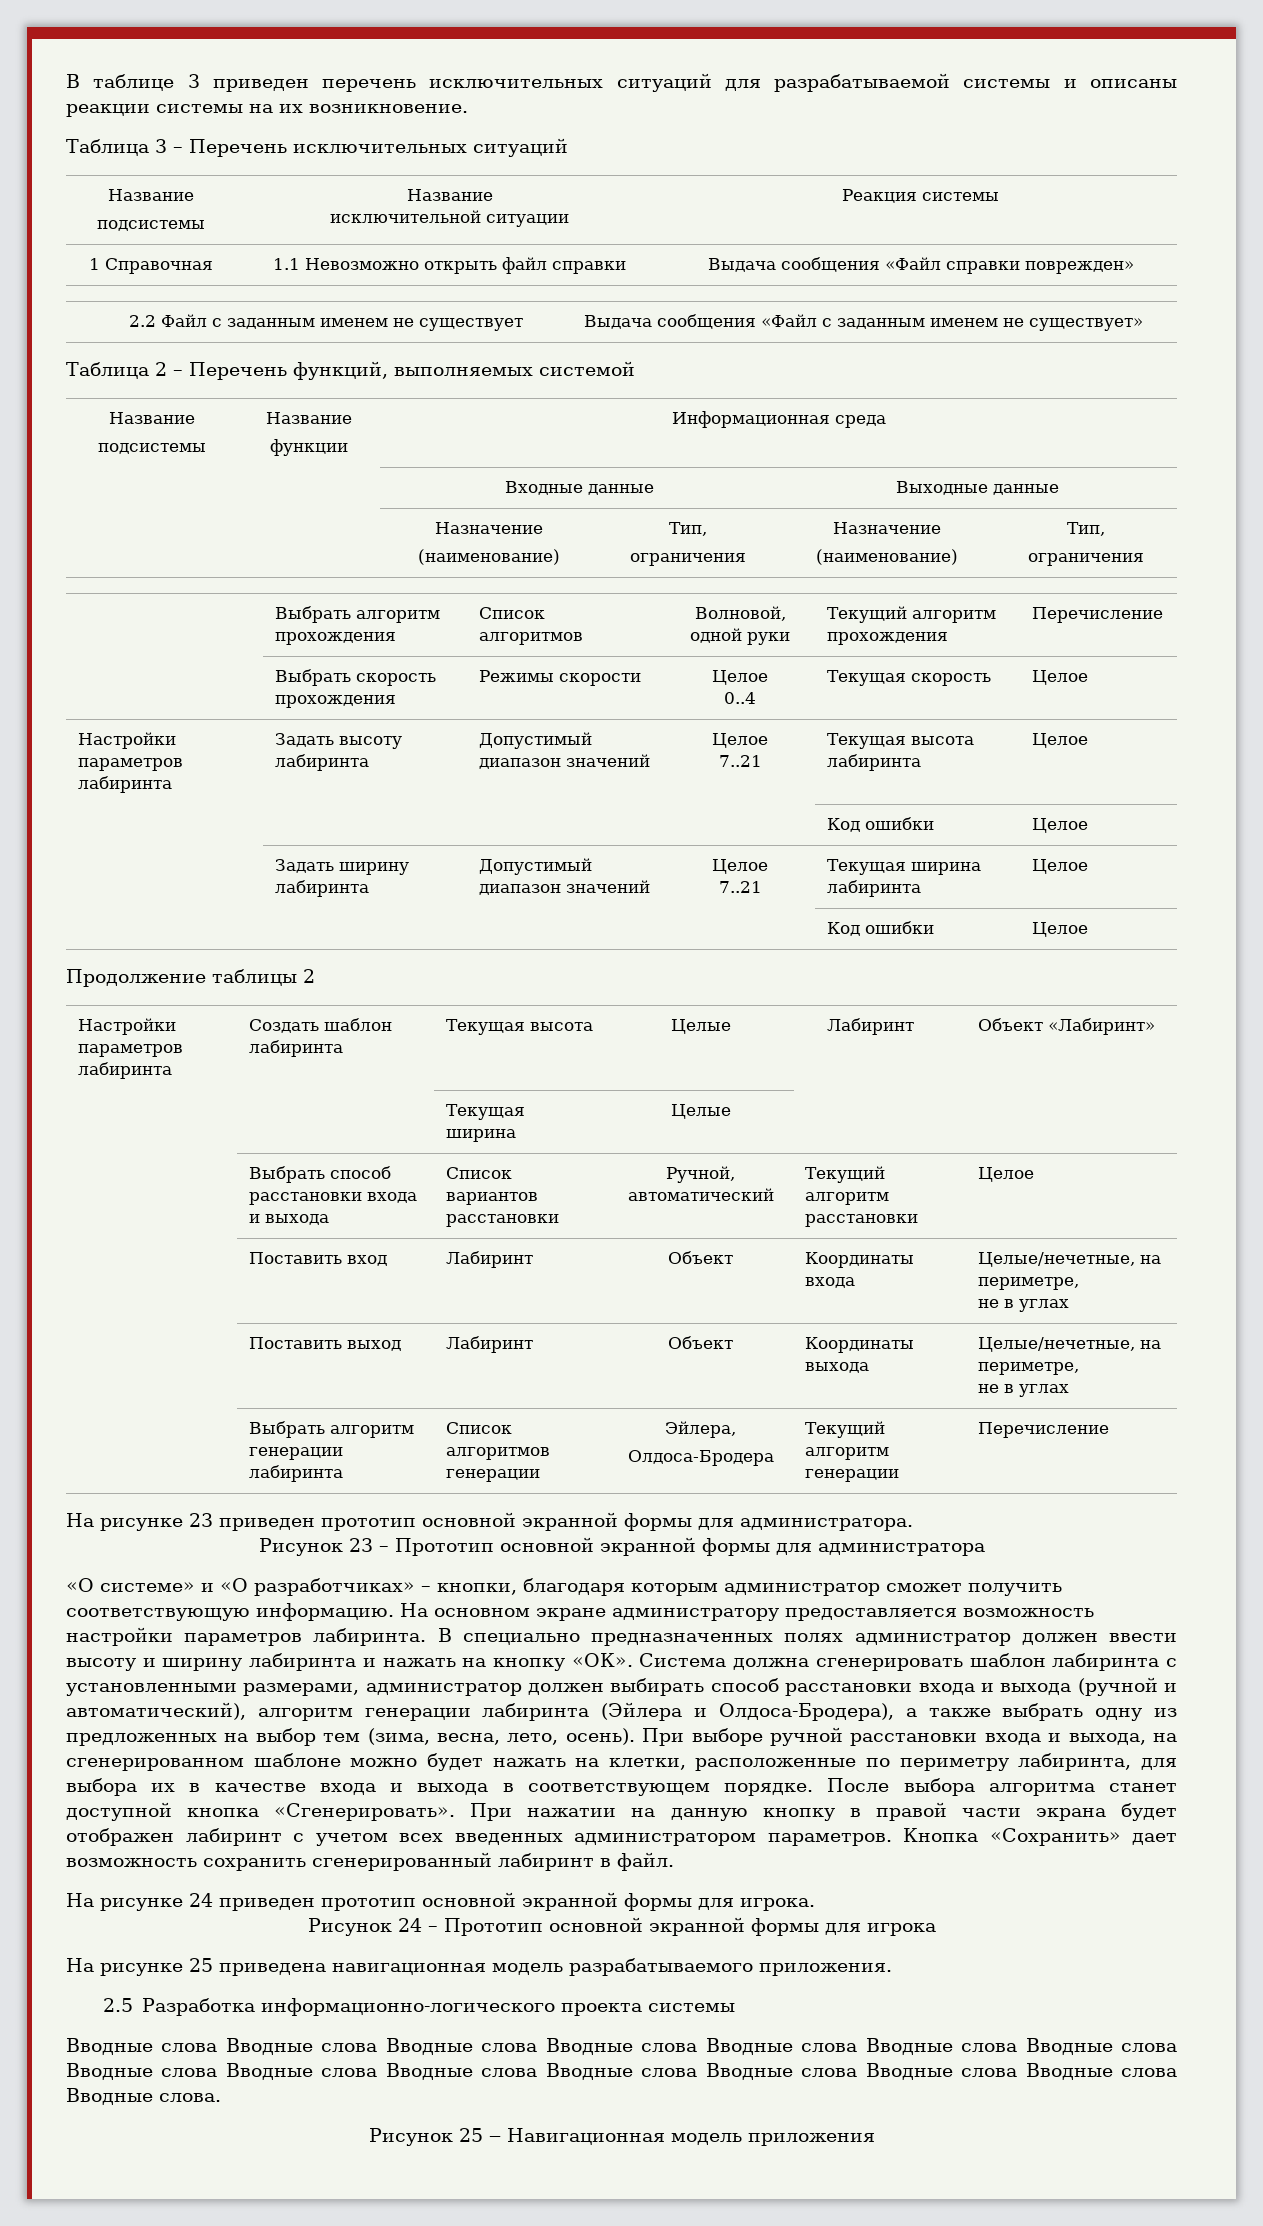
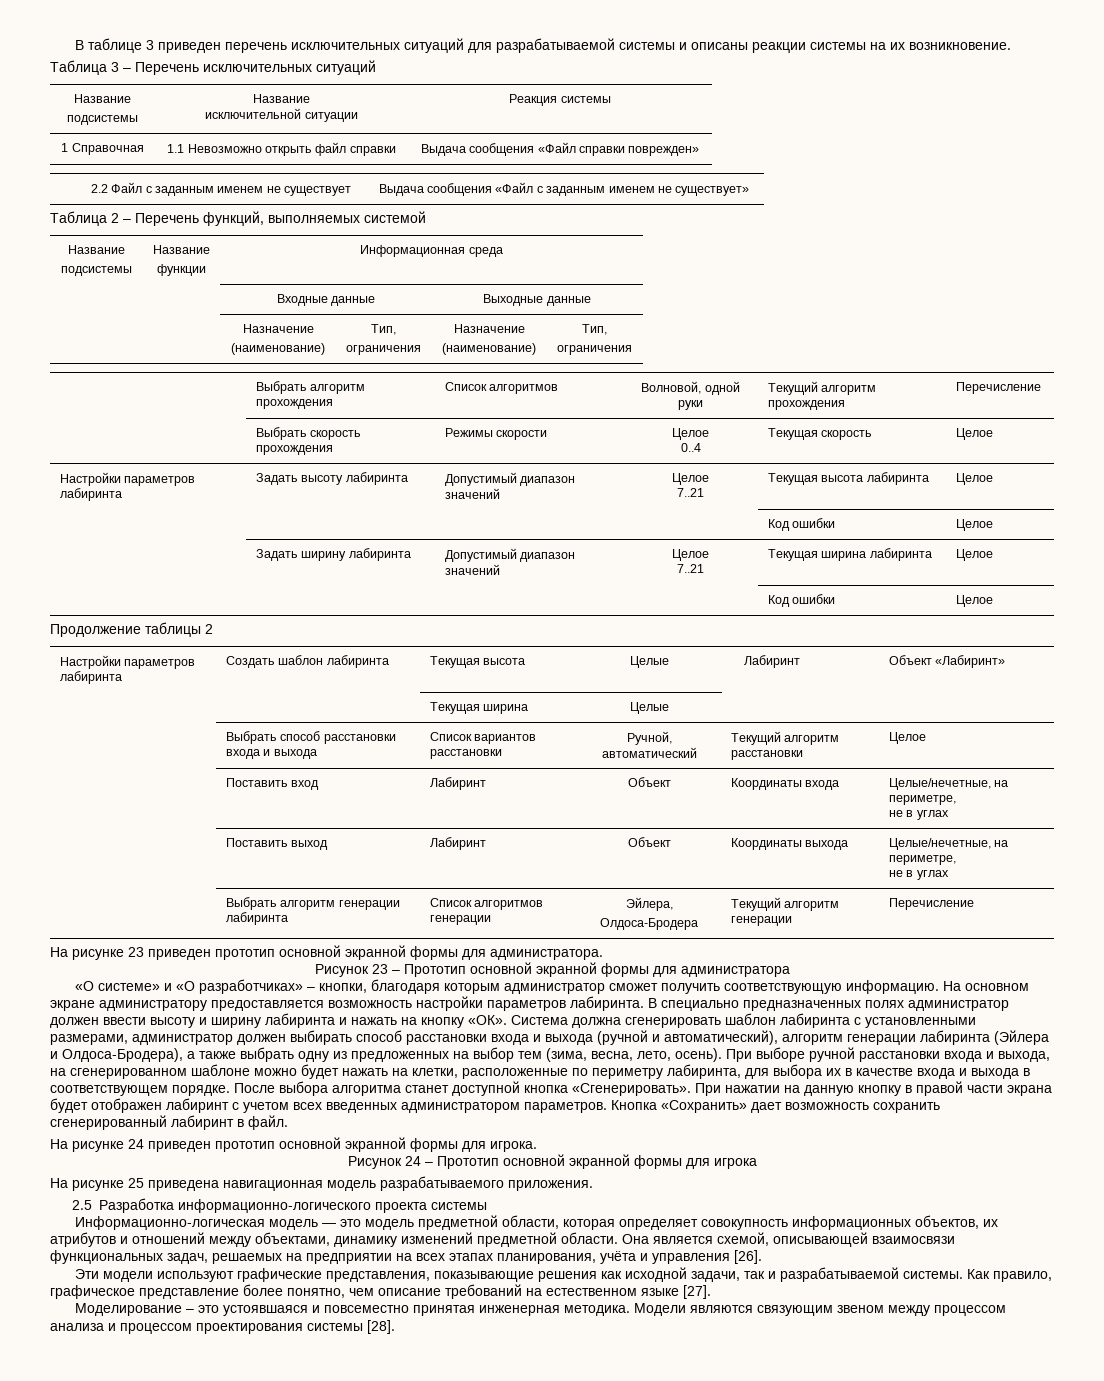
[66,2038,1177,2055] [66,2063,1177,2080] [66,2088,221,2105] [368,2128,875,2146] Вводные слова Вводные слова Вводные слова Вводные слова Вводные слова Вводные слова Вводные слова Вводные слова Вводные слова Вводные слова Вводные слова Вводные слова Вводные слова Вводные слова Вводные слова. // Рисунок 25 ‒ Навигационная модель приложения -> [74,1215,998,1230] [50,1232,955,1247] [50,1250,762,1264] [74,1267,1052,1282] [50,1284,711,1299] [74,1303,1006,1316] [50,1320,395,1334] Информационно-логическая модель — это модель предметной области, которая определяет совокупность информационных объектов, их атрибутов и отношений между объектами, динамику изменений предметной области. Она является схемой, описывающей взаимосвязи функциональных задач, решаемых на предприятии на всех этапах планирования, учёта и управления [26]. // Эти модели используют графические представления, показывающие решения как исходной задачи, так и разрабатываемой системы. Как правило, графическое представление более понятно, чем описание требований на естественном языке [27]. // Моделирование – это устоявшаяся и повсеместно принятая инженерная методика. Модели являются связующим звеном между процессом анализа и процессом проектирования системы [28].

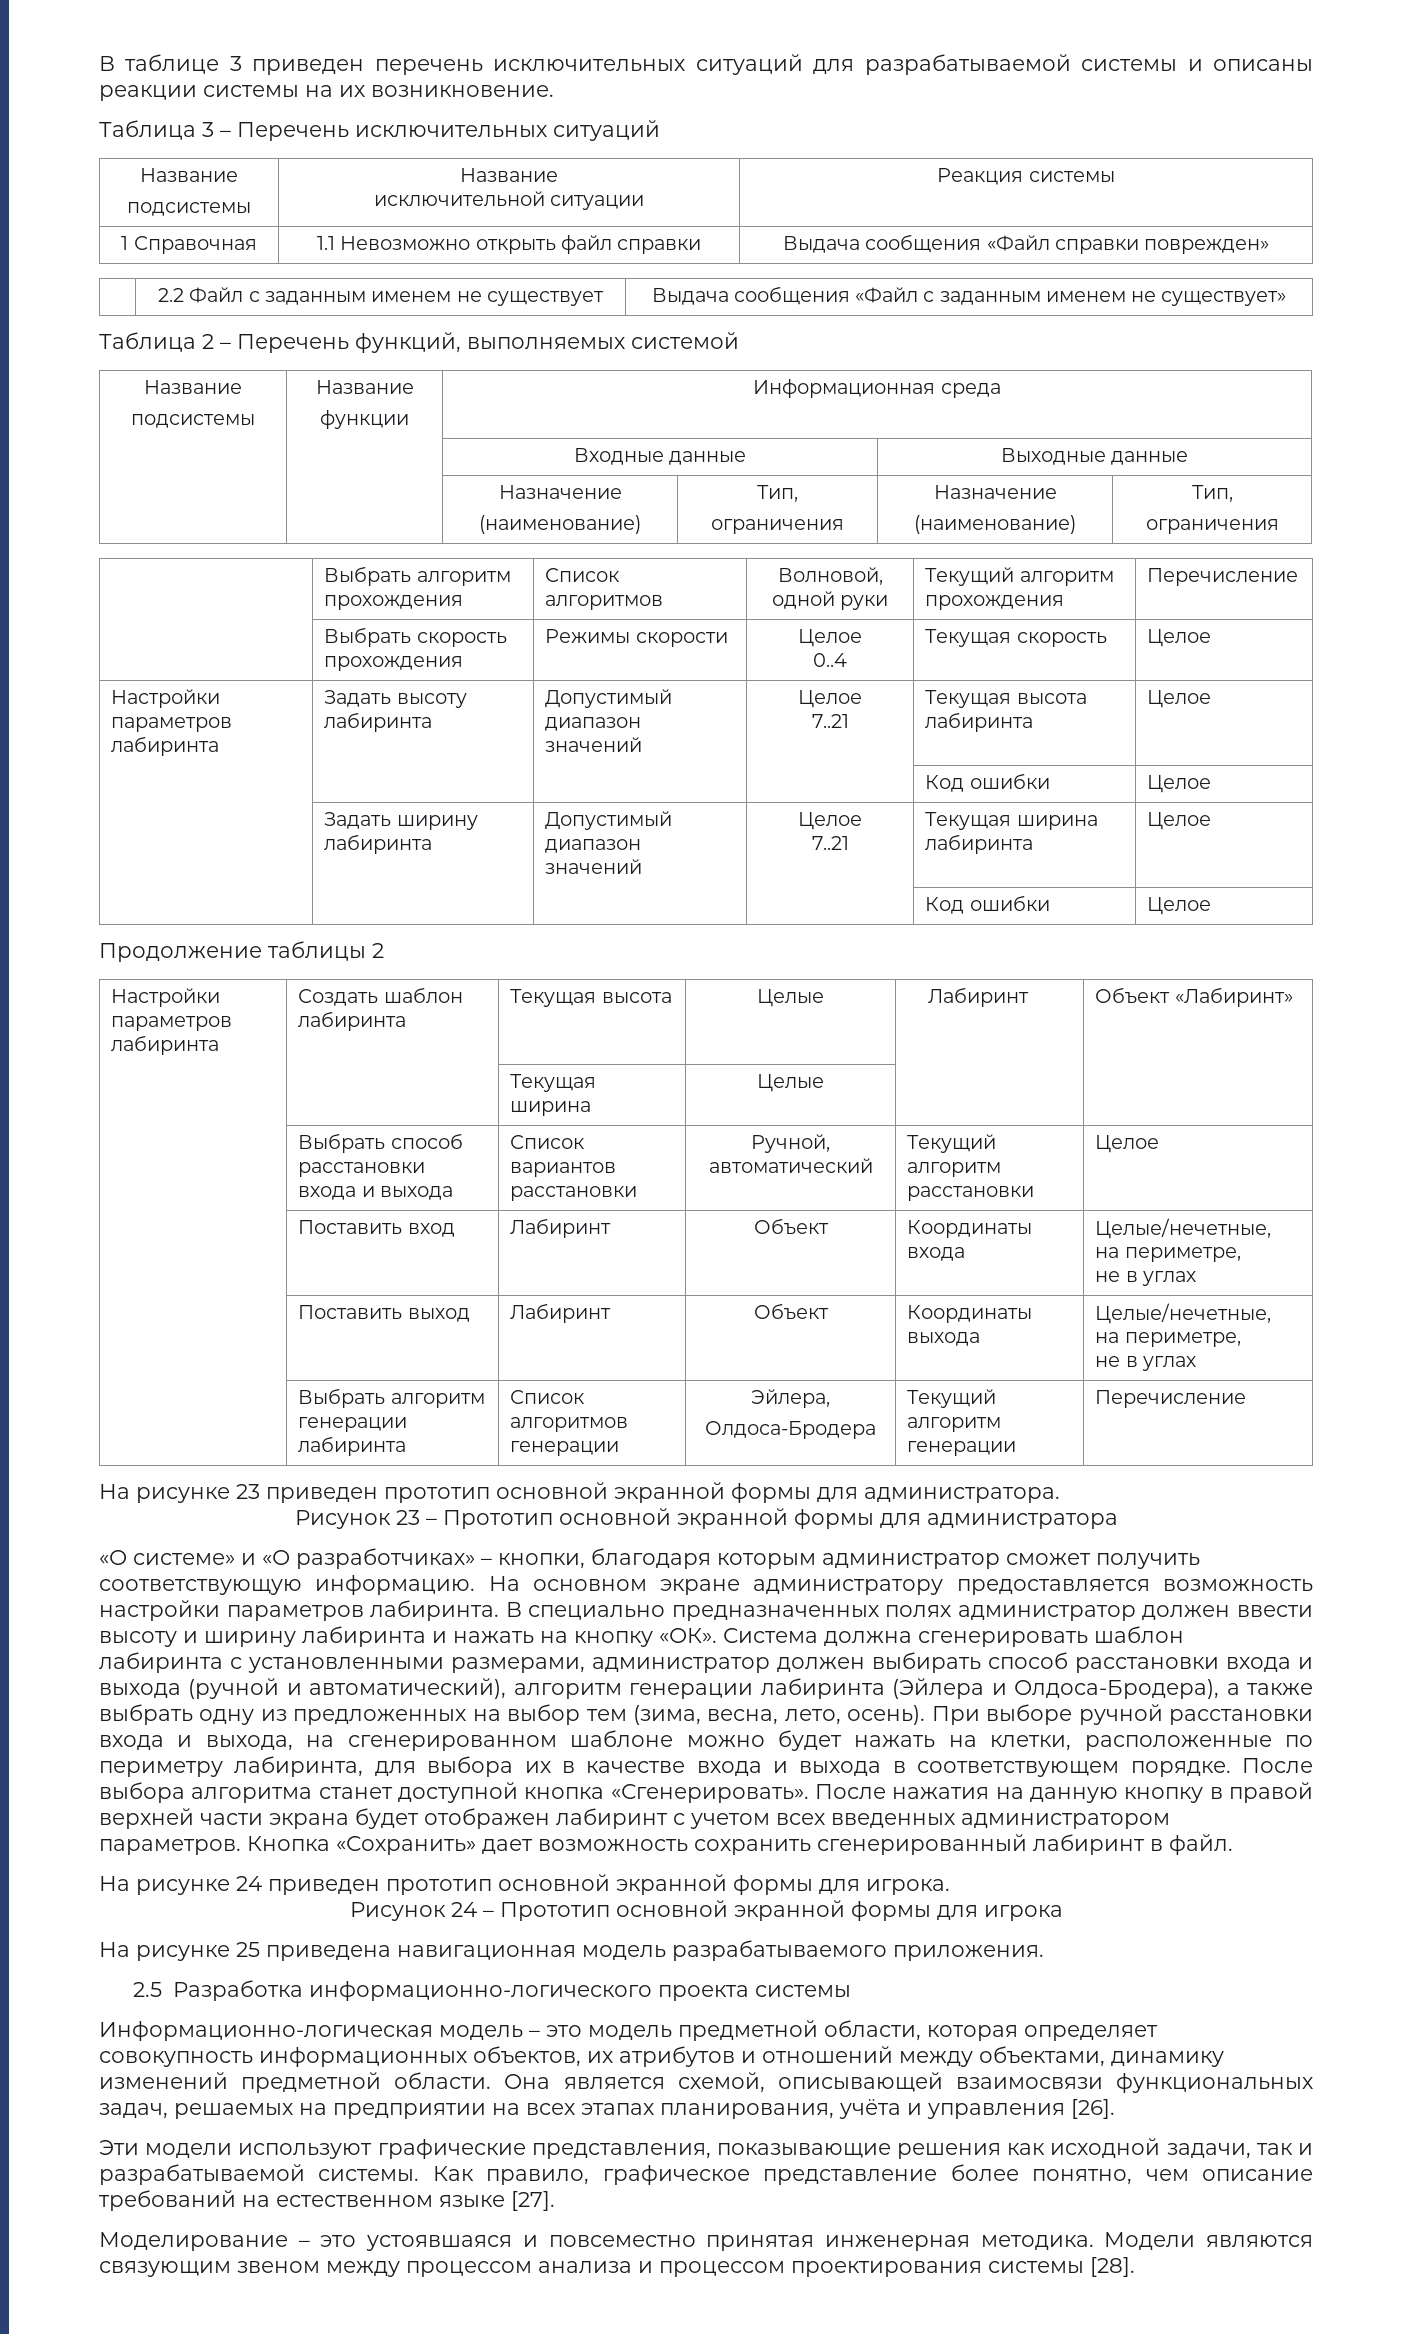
[695,1083,780,1096] При нажатии -> [814,1784,990,1799] После нажатия
(963, 1088) none -> [99,1808,194,1829] верхней
[321,1223,336,1227] — -> [529,2030,540,2037] –

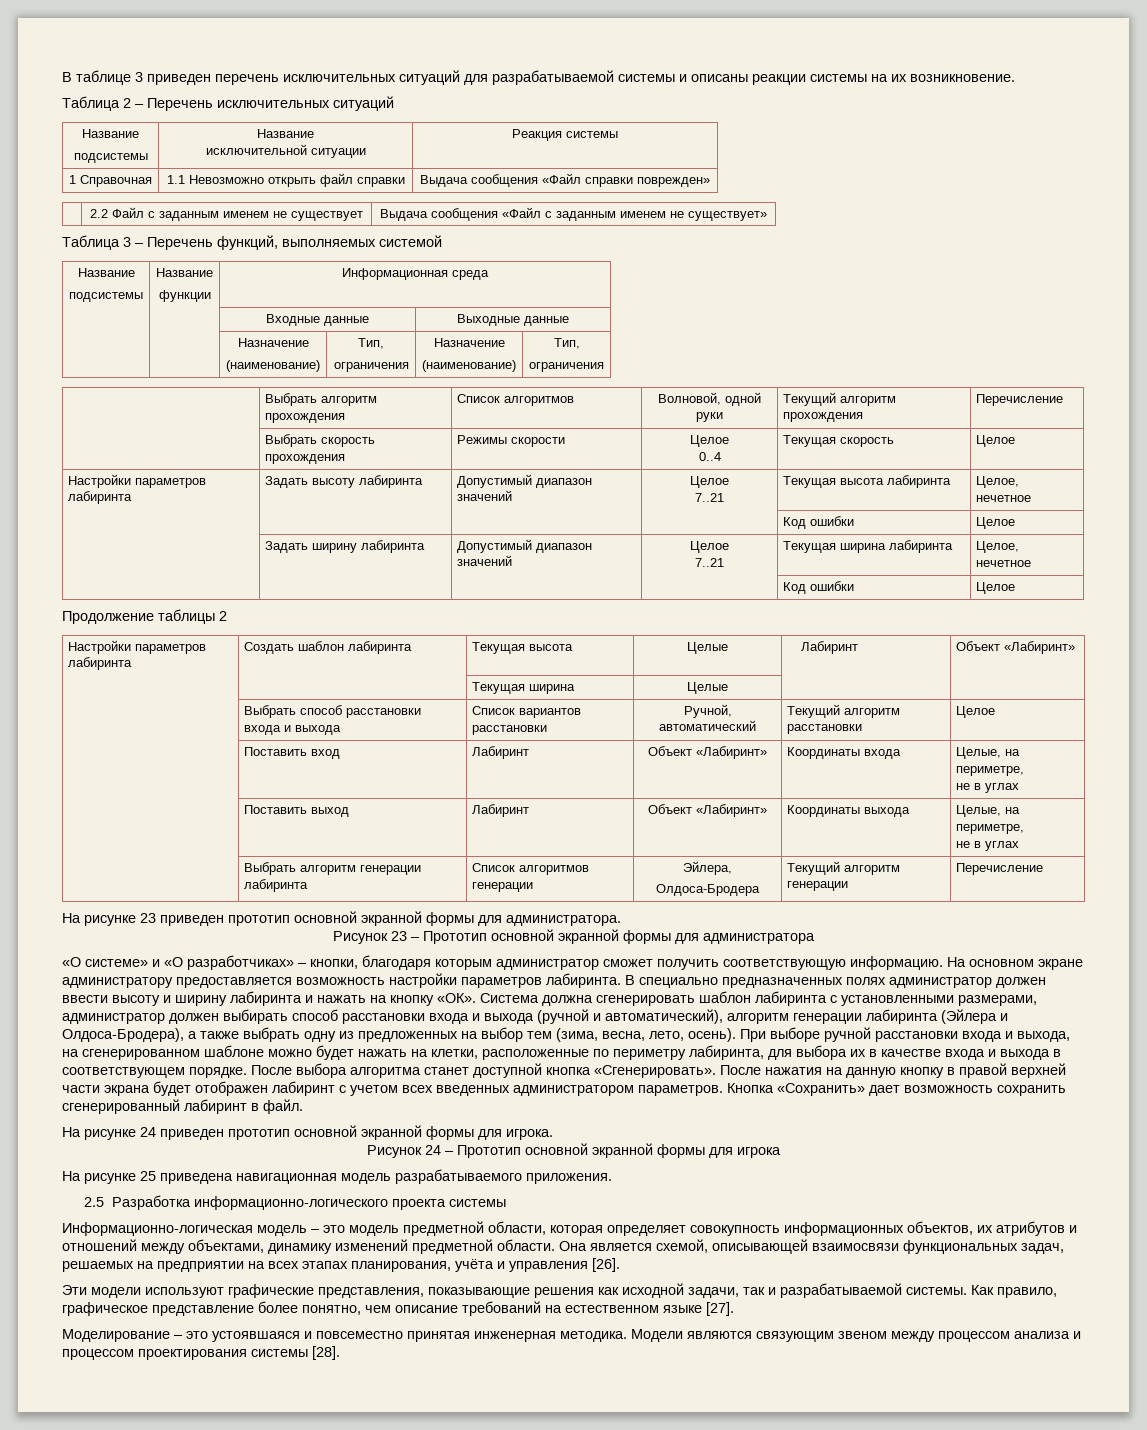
[202,122,214,137] 3 -> [123,98,131,108] 2
[202,334,214,349] 2 -> [123,237,131,247] 3
[1147,690,1212,708] Целое -> [976,476,1020,488] [976,495,1032,502] Целое, нечетное
[1147,812,1212,830] Целое -> [976,541,1020,553] [976,560,1032,567] Целое, нечетное
(829, 1226) none -> [696,746,767,759] «Лабиринт»
[1095,1218,1272,1239] Целые/нечетные, -> [956,747,1002,759] Целые,
(829, 1311) none -> [696,804,767,817] «Лабиринт»
[1095,1303,1272,1324] Целые/нечетные, -> [956,805,1002,817] Целые,

